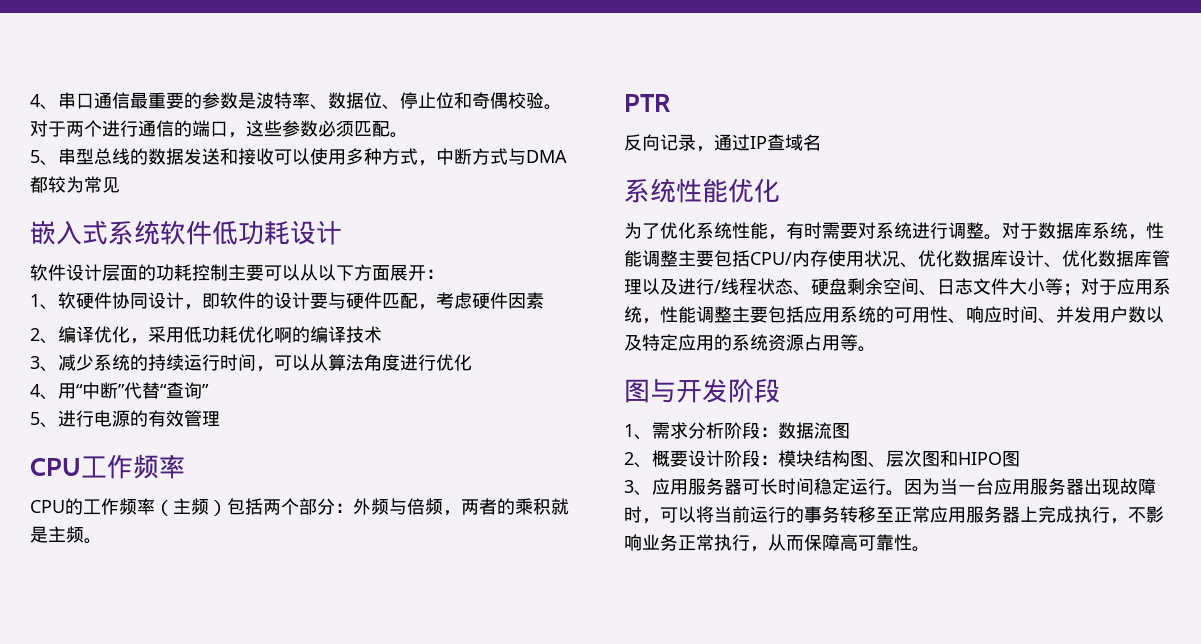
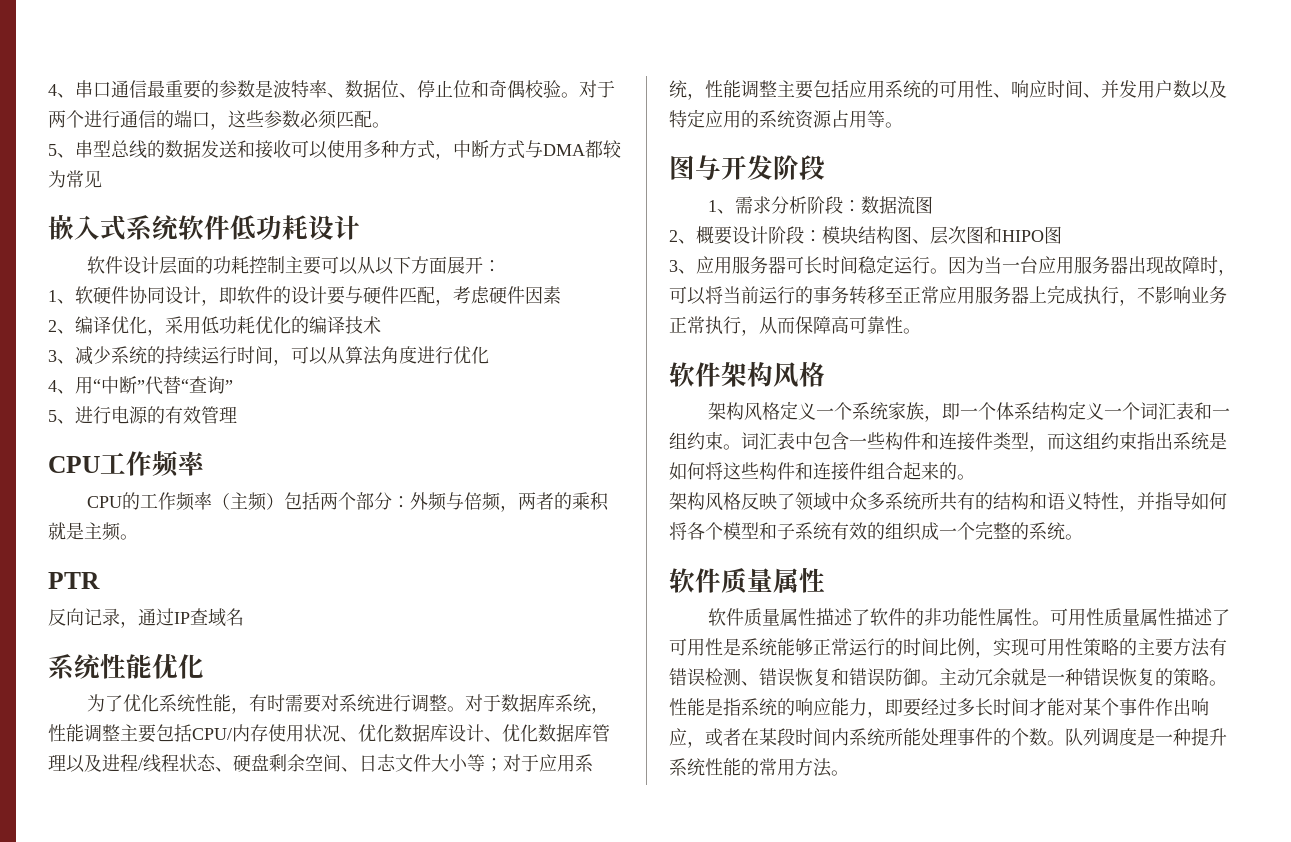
[274,327,292,343] 啊 -> (291, 325) none
[696,278,714,295] 行 -> [120,754,138,772] 程
(930, 549) none -> [669,361,825,387] [707,401,1230,422] [669,432,1227,452] [669,462,975,481] [669,492,1227,512] [669,521,1083,541] [669,567,825,593] [707,608,1230,627] [669,638,1227,658] [669,668,1227,686] [669,698,1209,718] [669,728,1227,748] [669,758,849,777] // 软件架构风格 // 架构风格定义一个系统家族，即一个体系结构定义一个词汇表和一组约束。词汇表中包含一些构件和连接件类型，而这组约束指出系统是如何将这些构件和连接件组合起来的。 // 架构风格反映了领域中众多系统所共有的结构和语义特性，并指导如何将各个模型和子系统有效的组织成一个完整的系统。 // 软件质量属性 // 软件质量属性描述了软件的非功能性属性。可用性质量属性描述了可用性是系统能够正常运行的时间比例，实现可用性策略的主要方法有错误检测、错误恢复和错误防御。主动冗余就是一种错误恢复的策略。性能是指系统的响应能力，即要经过多长时间才能对某个事件作出响应，或者在某段时间内系统所能处理事件的个数。队列调度是一种提升系统性能的常用方法。

